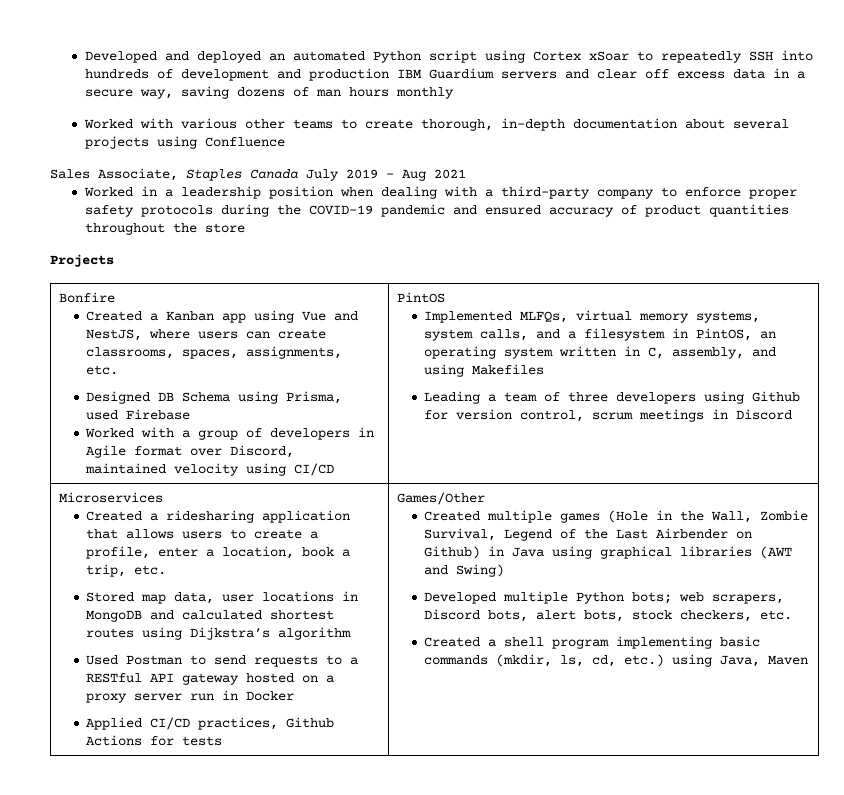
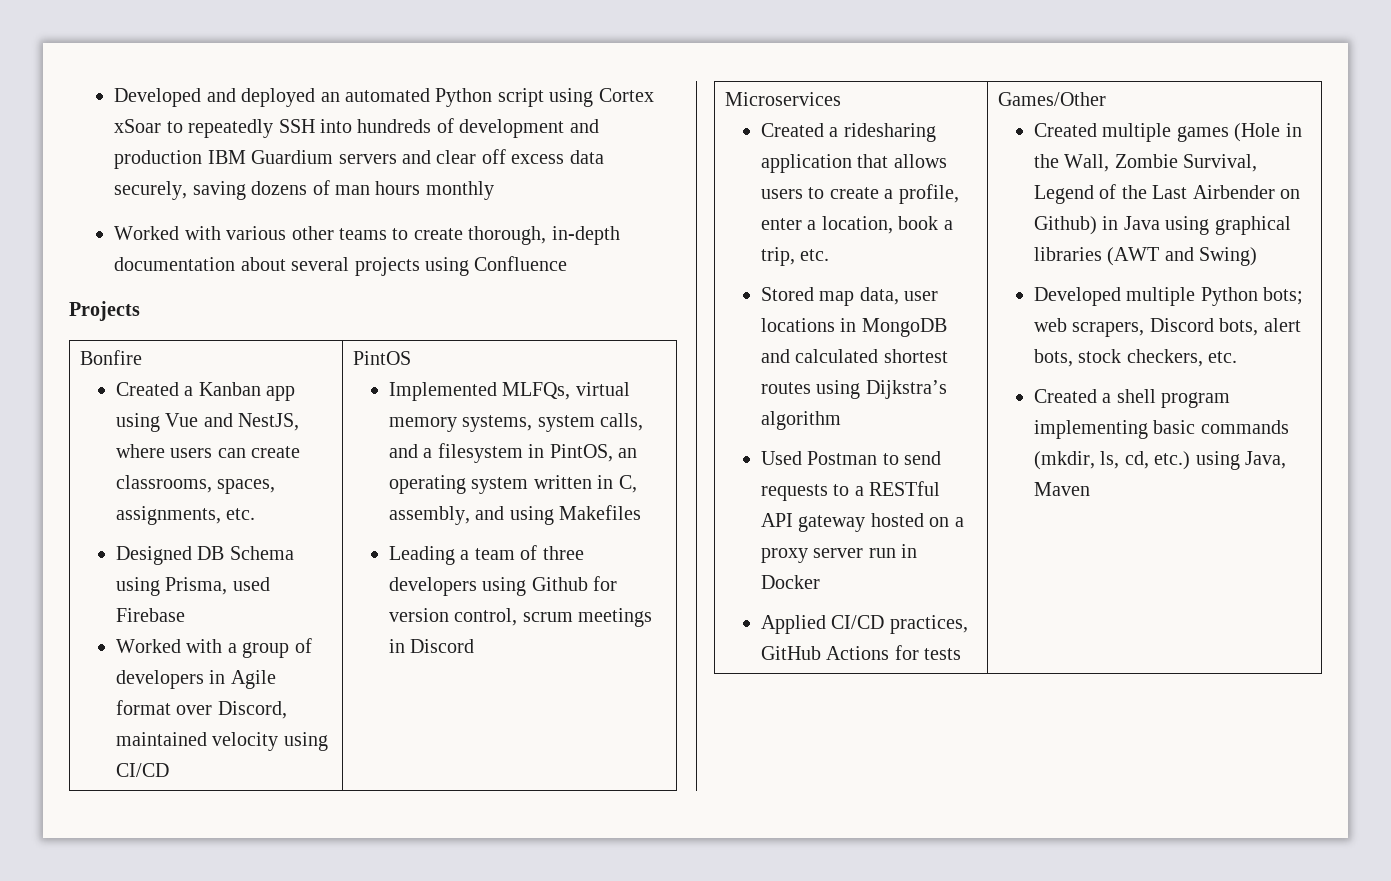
[772,68,805,79] [84,89,173,99] in a secure way, -> [114,181,188,200] securely,
[50,168,466,181] [83,186,797,199] [84,204,789,217] [84,223,245,235] // Sales Associate, Staples Canada July 2019 - Aug 2021 // Worked in a leadership position when dealing with a third-party company to enforce proper safety protocols during the COVID-19 pandemic and ensured accuracy of product quantities throughout the store -> (568, 263) none
[286,717,335,728] Github -> [760,646,821,660] GitHub

